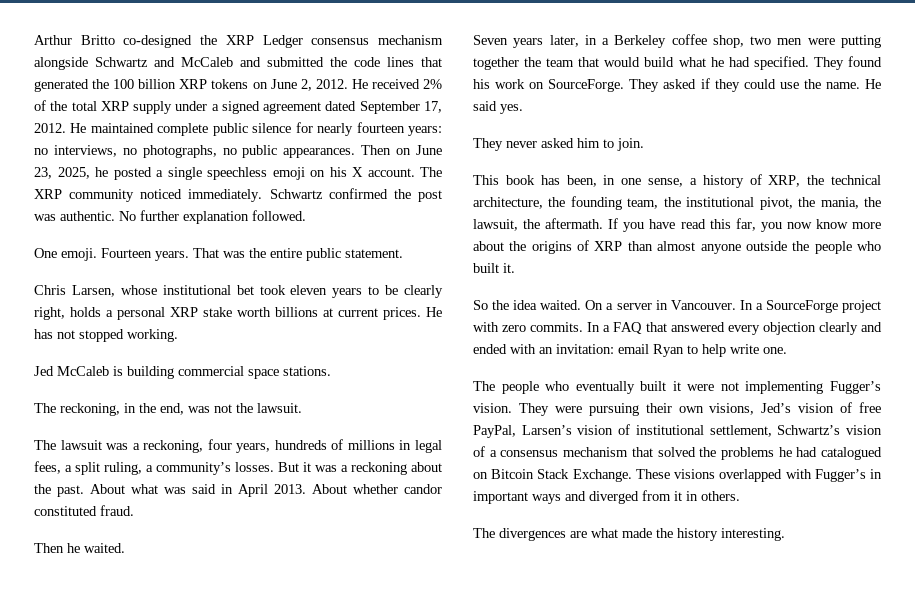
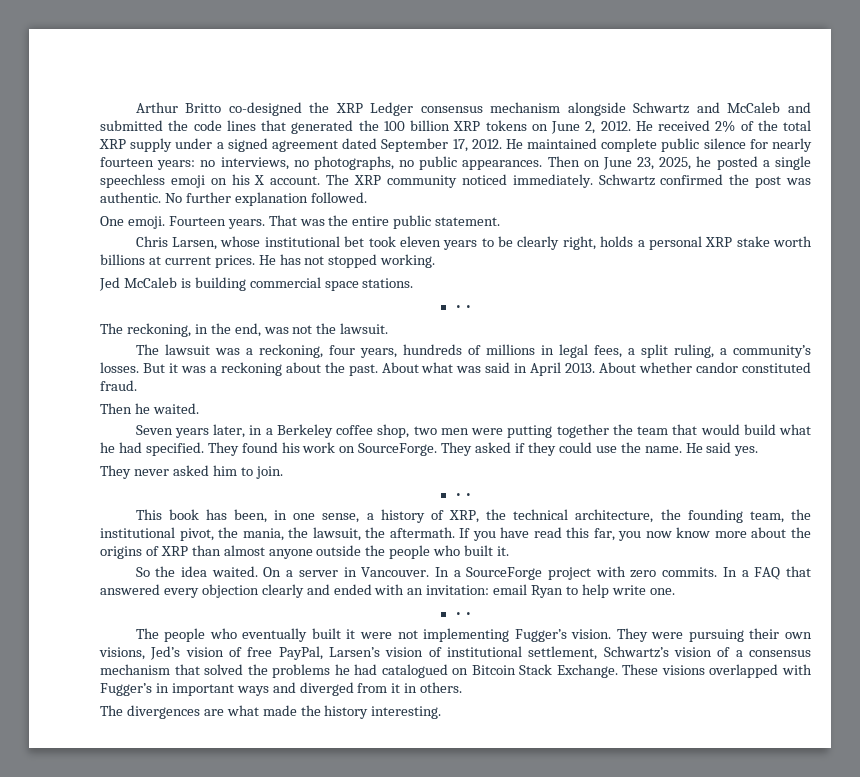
(331, 371) none -> [454,305,473,311] // • •
(644, 144) none -> [454,493,473,499] // • •
(787, 350) none -> [454,612,473,618] // • •

